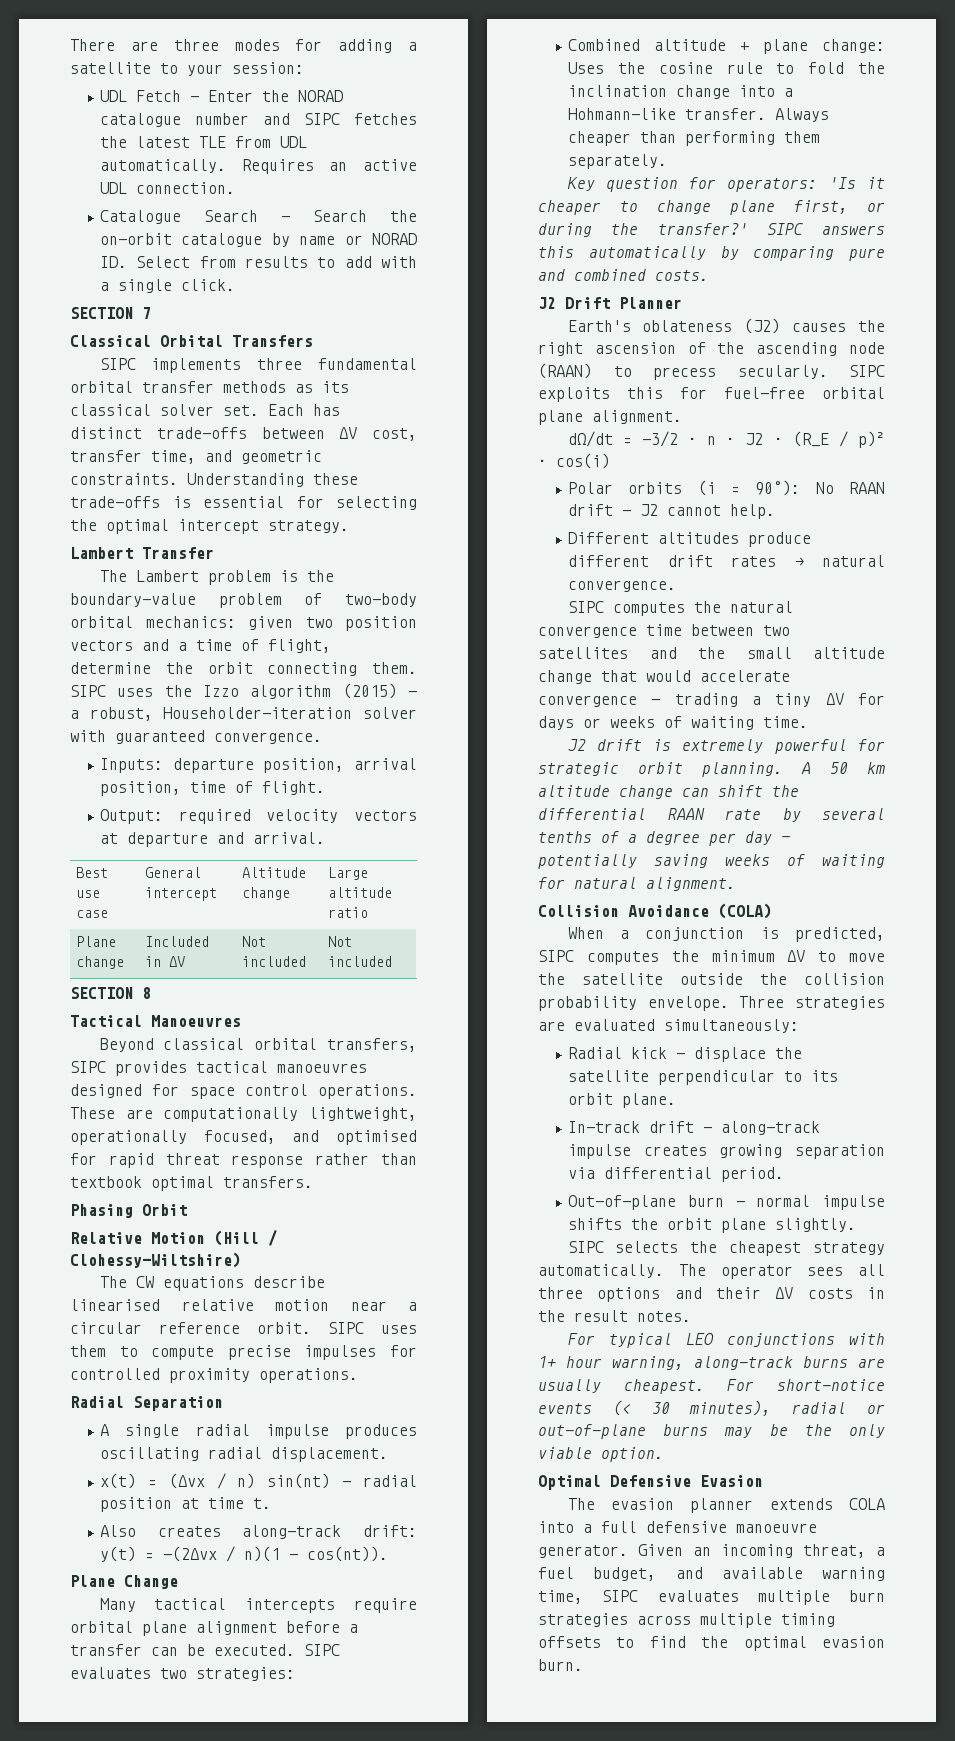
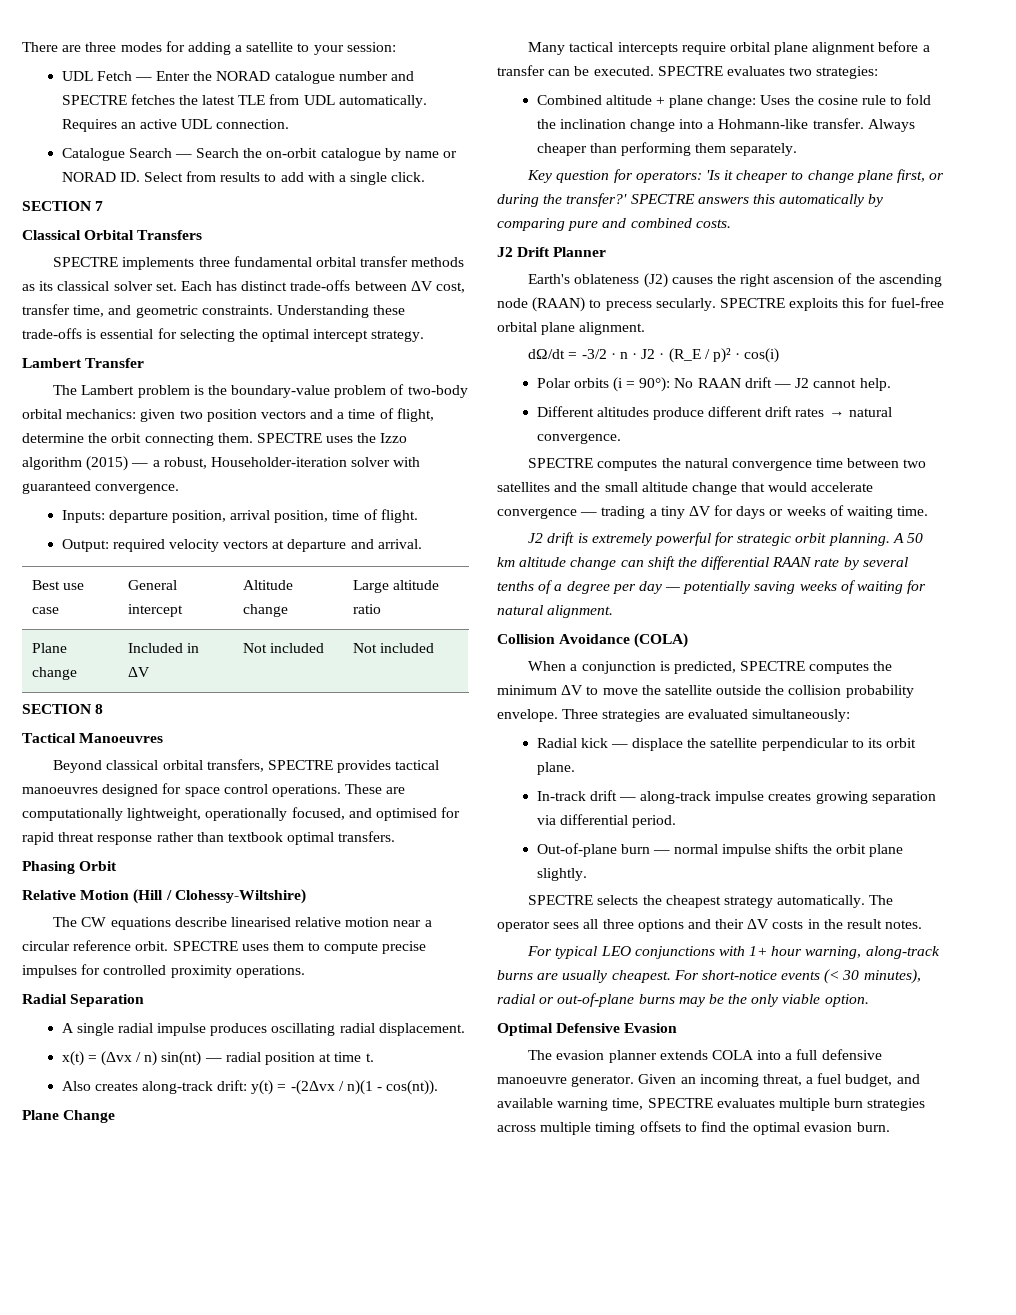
[304,113,341,125] SIPC -> [61,95,127,105] SPECTRE
[99,358,136,370] SIPC -> [53,257,119,267] SPECTRE
[70,685,106,697] SIPC -> [256,433,322,443] SPECTRE
[70,1061,106,1073] SIPC -> [267,760,333,770] SPECTRE
[328,1322,364,1334] SIPC -> [172,941,238,951] SPECTRE
[304,1644,340,1656] SIPC -> [657,66,723,76] SPECTRE
[766,223,803,235] SIPC -> [630,194,695,204] SPECTRE
[849,365,885,377] SIPC -> [719,298,785,308] SPECTRE
[567,601,604,613] SIPC -> [528,458,594,468] SPECTRE
[538,950,574,962] SIPC -> [740,661,806,671] SPECTRE
[567,1241,604,1253] SIPC -> [528,895,594,905] SPECTRE
[602,1590,639,1602] SIPC -> [647,1098,713,1108] SPECTRE

